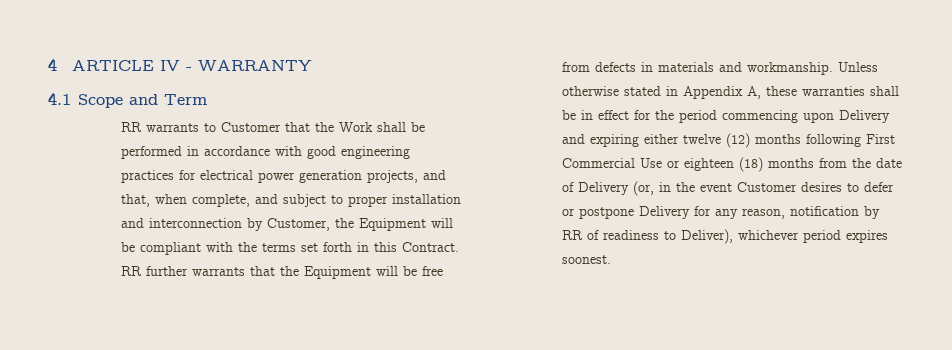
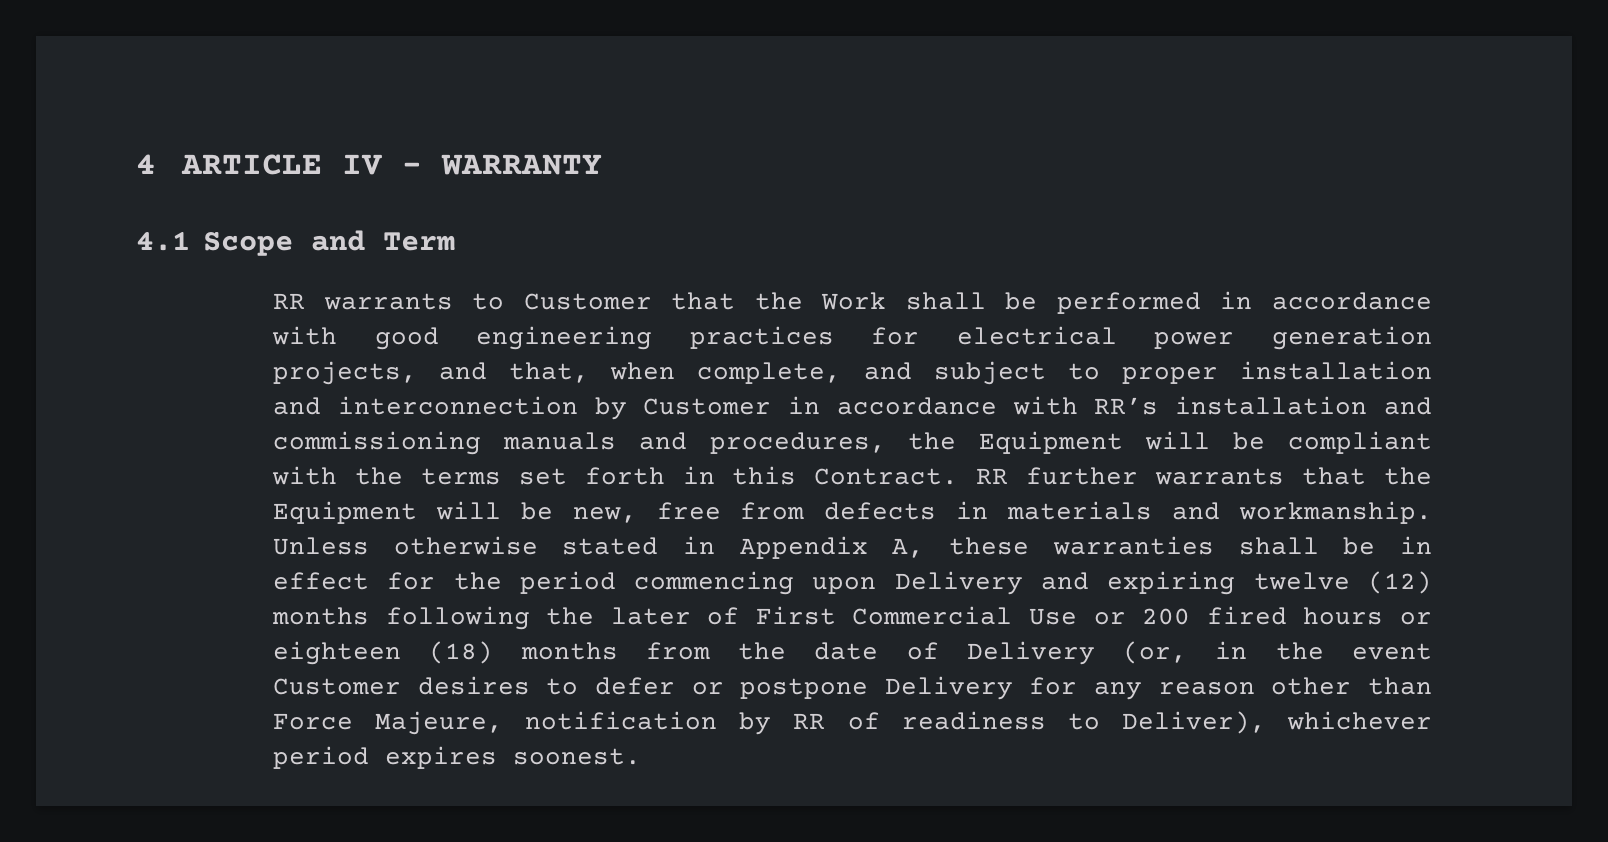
[267,218,331,231] Customer, -> [643,396,1433,415] [272,431,886,455] Customer in accordance with RR’s installation and commissioning manuals and procedures,
(418, 271) none -> [572,507,637,523] new,
[644,134,680,144] either -> (1236, 583) none
(862, 140) none -> [546,607,740,625] the later of
(681, 164) none -> [1142,606,1432,625] 200 fired hours or
[742,208,786,219] reason, -> [1158,677,1432,695] [272,711,504,735] reason other than Force Majeure,

